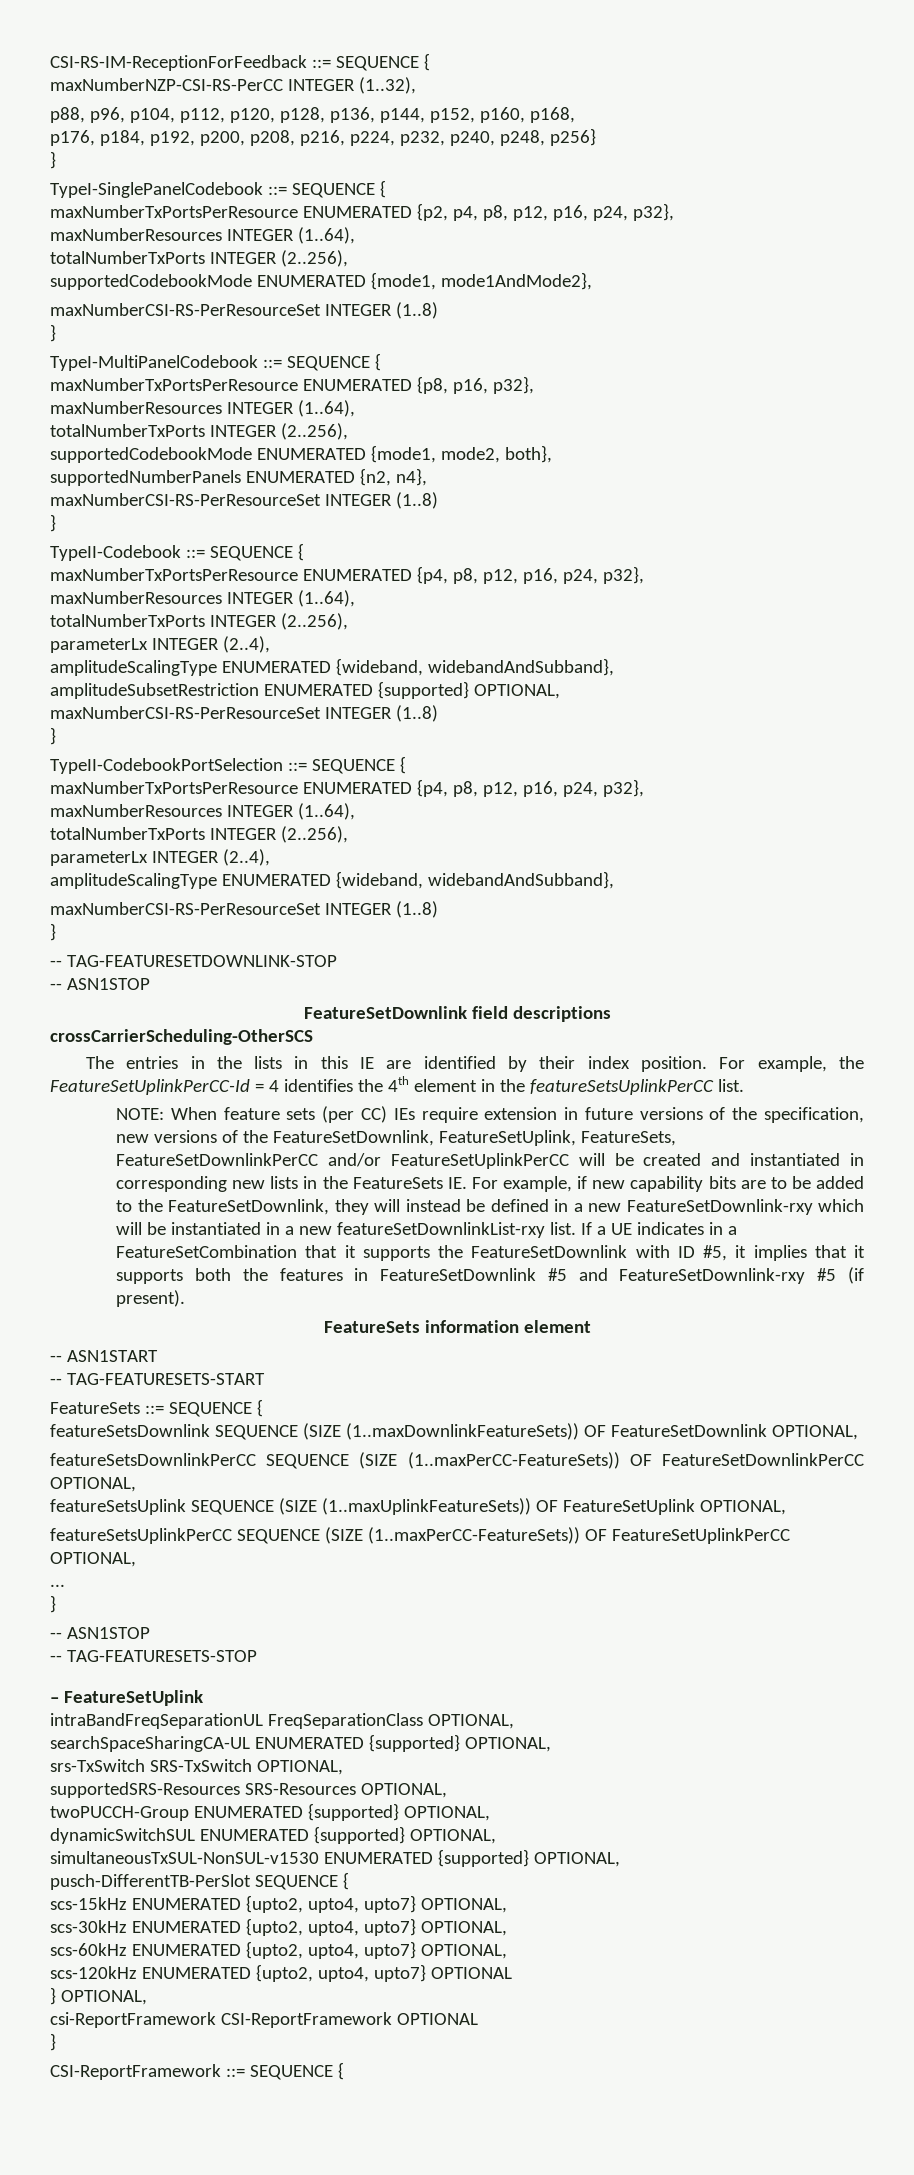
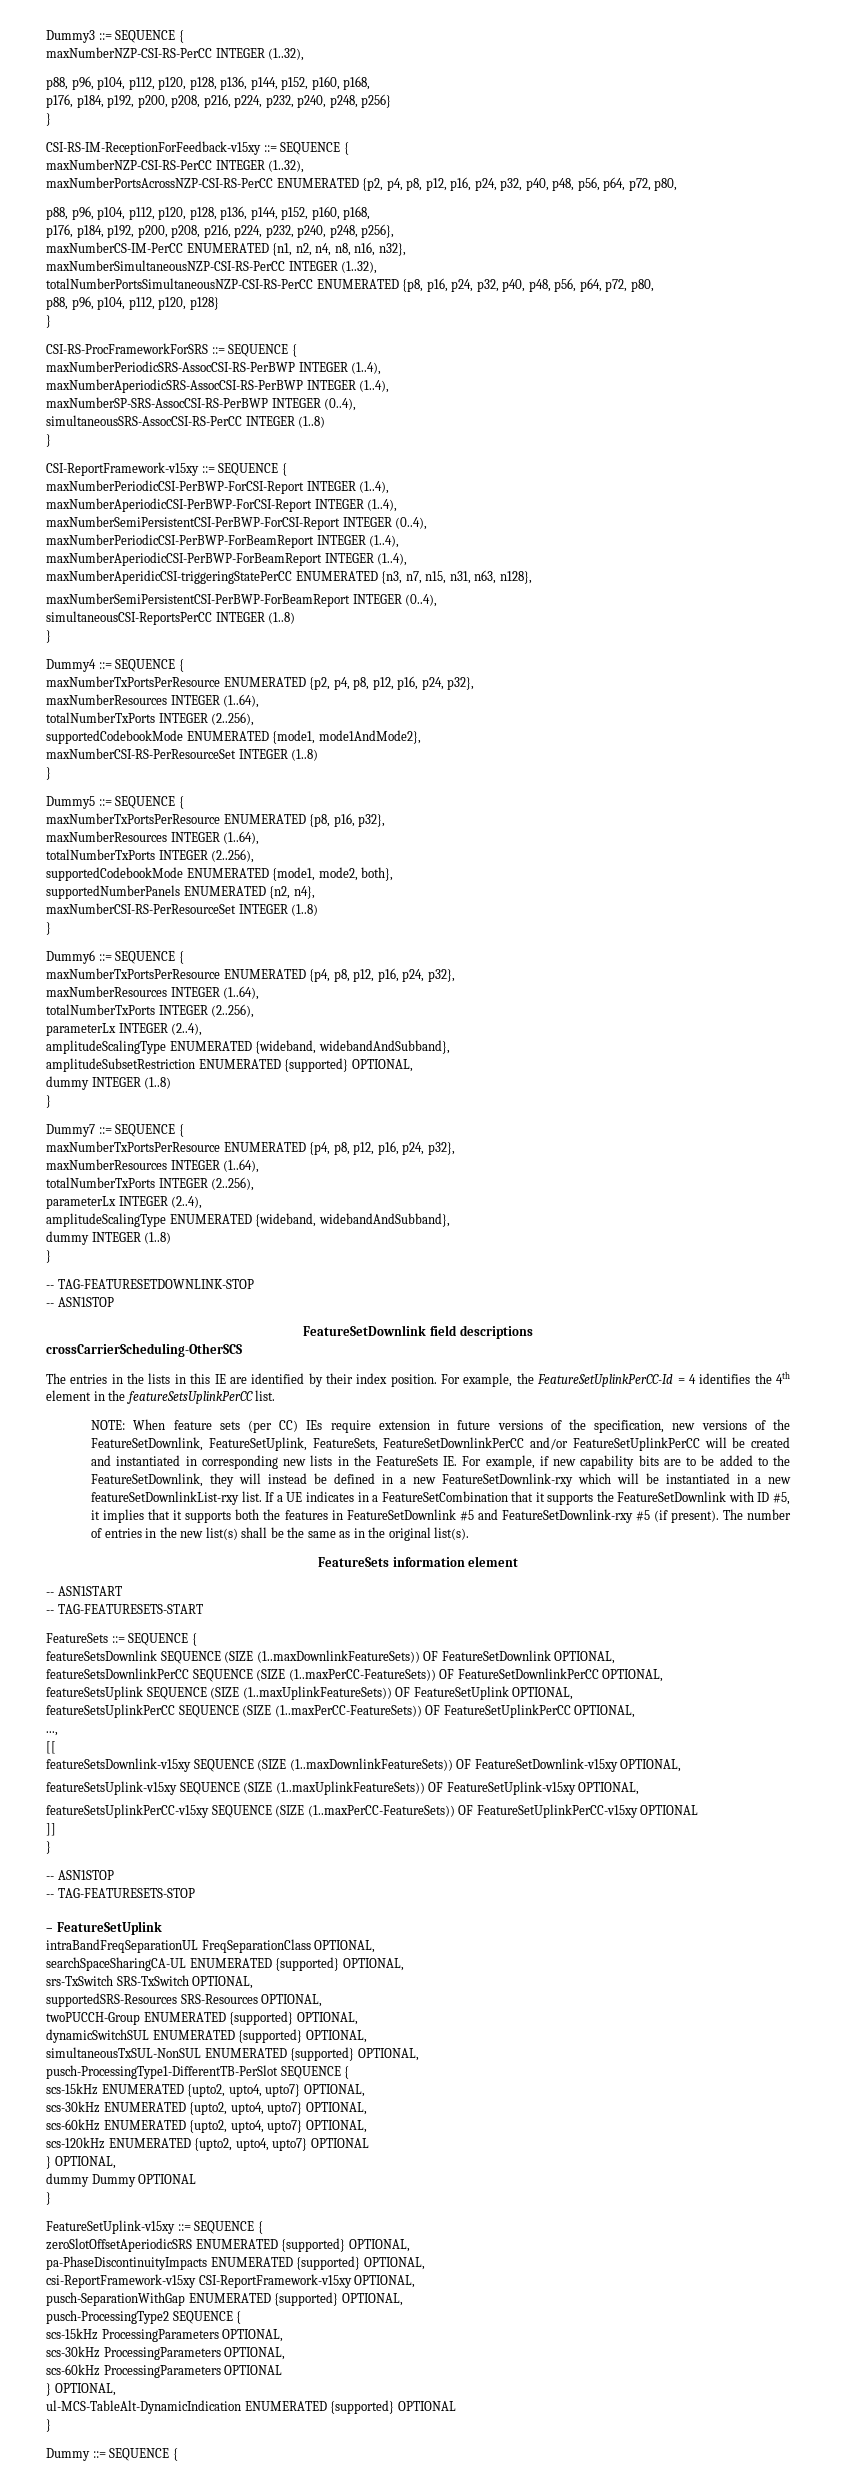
[50,55,307,71] CSI-RS-IM-ReceptionForFeedback -> [46,30,95,43] Dummy3
[50,182,263,198] TypeI-SinglePanelCodebook -> [46,141,349,155] [46,159,305,173] [46,177,678,191] [46,206,371,220] [46,224,395,238] [46,242,406,256] [46,260,378,274] [46,278,654,292] [46,296,219,310] [46,315,51,328] [46,343,297,357] [46,361,382,375] [46,379,390,393] [46,397,357,411] [46,415,326,428] [46,434,51,447] [46,462,287,476] [46,480,390,494] [46,498,398,512] [46,516,428,530] [46,534,400,548] [46,552,408,566] [46,570,532,584] [46,593,438,607] [46,611,296,625] [46,630,51,643] [46,659,96,672] CSI-RS-IM-ReceptionForFeedback-v15xy ::= SEQUENCE { // maxNumberNZP-CSI-RS-PerCC INTEGER (1..32), // maxNumberPortsAcrossNZP-CSI-RS-PerCC ENUMERATED {p2, p4, p8, p12, p16, p24, p32, p40, p48, p56, p64, p72, p80, // p88, p96, p104, p112, p120, p128, p136, p144, p152, p160, p168, // p176, p184, p192, p200, p208, p216, p224, p232, p240, p248, p256}, // maxNumberCS-IM-PerCC ENUMERATED {n1, n2, n4, n8, n16, n32}, // maxNumberSimultaneousNZP-CSI-RS-PerCC INTEGER (1..32), // totalNumberPortsSimultaneousNZP-CSI-RS-PerCC ENUMERATED {p8, p16, p24, p32, p40, p48, p56, p64, p72, p80, // p88, p96, p104, p112, p120, p128} // } // CSI-RS-ProcFrameworkForSRS ::= SEQUENCE { // maxNumberPeriodicSRS-AssocCSI-RS-PerBWP INTEGER (1..4), // maxNumberAperiodicSRS-AssocCSI-RS-PerBWP INTEGER (1..4), // maxNumberSP-SRS-AssocCSI-RS-PerBWP INTEGER (0..4), // simultaneousSRS-AssocCSI-RS-PerCC INTEGER (1..8) // } // CSI-ReportFramework-v15xy ::= SEQUENCE { // maxNumberPeriodicCSI-PerBWP-ForCSI-Report INTEGER (1..4), // maxNumberAperiodicCSI-PerBWP-ForCSI-Report INTEGER (1..4), // maxNumberSemiPersistentCSI-PerBWP-ForCSI-Report INTEGER (0..4), // maxNumberPeriodicCSI-PerBWP-ForBeamReport INTEGER (1..4), // maxNumberAperiodicCSI-PerBWP-ForBeamReport INTEGER (1..4), // maxNumberAperidicCSI-triggeringStatePerCC ENUMERATED {n3, n7, n15, n31, n63, n128}, // maxNumberSemiPersistentCSI-PerBWP-ForBeamReport INTEGER (0..4), // simultaneousCSI-ReportsPerCC INTEGER (1..8) // } // Dummy4
[50,355,258,371] TypeI-MultiPanelCodebook -> [46,796,95,809] Dummy5
[50,545,181,561] TypeII-Codebook -> [46,950,95,964] Dummy6
[50,705,438,722] [50,727,56,745] [50,758,283,774] maxNumberCSI-RS-PerResourceSet INTEGER (1..8) // } // TypeII-CodebookPortSelection -> [46,1076,172,1090] [46,1095,51,1108] [46,1124,95,1137] dummy INTEGER (1..8) // } // Dummy7
[50,902,321,915] maxNumberCSI-RS-PerResourceSet -> [46,1231,89,1245] dummy
(186, 1298) none -> [722,1509,791,1520] [91,1527,470,1541] The number of entries in the new list(s) shall be the same as in the original list(s).
[50,1584,65,1587] ... -> [46,1731,58,1736] [46,1741,56,1754] [46,1758,682,1772] [46,1781,640,1795] [46,1804,699,1818] [46,1823,56,1836] ..., // [[ // featureSetsDownlink-v15xy SEQUENCE (SIZE (1..maxDownlinkFeatureSets)) OF FeatureSetDownlink-v15xy OPTIONAL, // featureSetsUplink-v15xy SEQUENCE (SIZE (1..maxUplinkFeatureSets)) OF FeatureSetUplink-v15xy OPTIONAL, // featureSetsUplinkPerCC-v15xy SEQUENCE (SIZE (1..maxPerCC-FeatureSets)) OF FeatureSetUplinkPerCC-v15xy OPTIONAL // ]]
[50,1849,620,1867] [50,1874,251,1890] simultaneousTxSUL-NonSUL-v1530 ENUMERATED {supported} OPTIONAL, // pusch-DifferentTB-PerSlot -> [46,2047,419,2061] [46,2065,278,2079] simultaneousTxSUL-NonSUL ENUMERATED {supported} OPTIONAL, // pusch-ProcessingType1-DifferentTB-PerSlot
[50,2012,478,2028] [50,2033,56,2051] [50,2062,344,2080] csi-ReportFramework CSI-ReportFramework OPTIONAL // } // CSI-ReportFramework ::= SEQUENCE { -> [46,2173,197,2187] [46,2192,51,2205] [46,2220,263,2234] [46,2238,410,2252] [46,2256,425,2270] [46,2274,416,2288] [46,2292,403,2306] [46,2310,242,2324] [46,2328,284,2342] [46,2346,286,2360] [46,2364,283,2378] [46,2383,116,2396] [46,2400,456,2414] [46,2419,51,2432] [46,2448,178,2461] dummy Dummy OPTIONAL // } // FeatureSetUplink-v15xy ::= SEQUENCE { // zeroSlotOffsetAperiodicSRS ENUMERATED {supported} OPTIONAL, // pa-PhaseDiscontinuityImpacts ENUMERATED {supported} OPTIONAL, // csi-ReportFramework-v15xy CSI-ReportFramework-v15xy OPTIONAL, // pusch-SeparationWithGap ENUMERATED {supported} OPTIONAL, // pusch-ProcessingType2 SEQUENCE { // scs-15kHz ProcessingParameters OPTIONAL, // scs-30kHz ProcessingParameters OPTIONAL, // scs-60kHz ProcessingParameters OPTIONAL // } OPTIONAL, // ul-MCS-TableAlt-DynamicIndication ENUMERATED {supported} OPTIONAL // } // Dummy ::= SEQUENCE {

